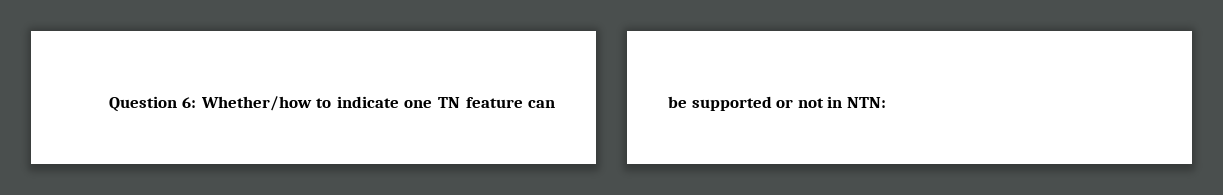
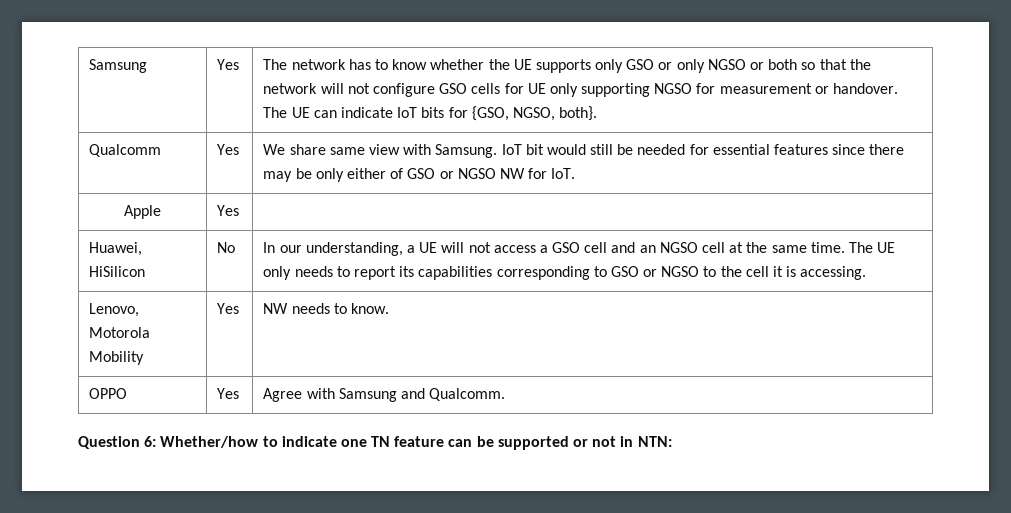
(108, 104) none -> [89,59,148,73] [217,59,240,70] [263,59,871,73] [263,83,899,97] [263,106,598,121] [89,144,162,157] [217,144,240,155] [263,144,905,158] [263,168,576,182] [124,205,161,219] [217,205,240,216] [89,242,143,256] [89,266,146,277] [217,242,236,253] [263,242,896,256] [263,266,867,280] [89,303,140,317] [89,327,151,338] [89,351,145,365] [217,303,240,314] [263,303,389,314] [89,388,128,399] [217,388,240,399] [263,388,506,402] Samsung | Yes | The network has to know whether the UE supports only GSO or only NGSO or both so that the network will not configure GSO cells for UE only supporting NGSO for measurement or handover. The UE can indicate IoT bits for {GSO, NGSO, both}. // Qualcomm | Yes | We share same view with Samsung. IoT bit would still be needed for essential features since there may be only either of GSO or NGSO NW for IoT. // Apple | Yes | // Huawei, HiSilicon | No | In our understanding, a UE will not access a GSO cell and an NGSO cell at the same time. The UE only needs to report its capabilities corresponding to GSO or NGSO to the cell it is accessing. // Lenovo, Motorola Mobility | Yes | NW needs to know. // OPPO | Yes | Agree with Samsung and Qualcomm. //

